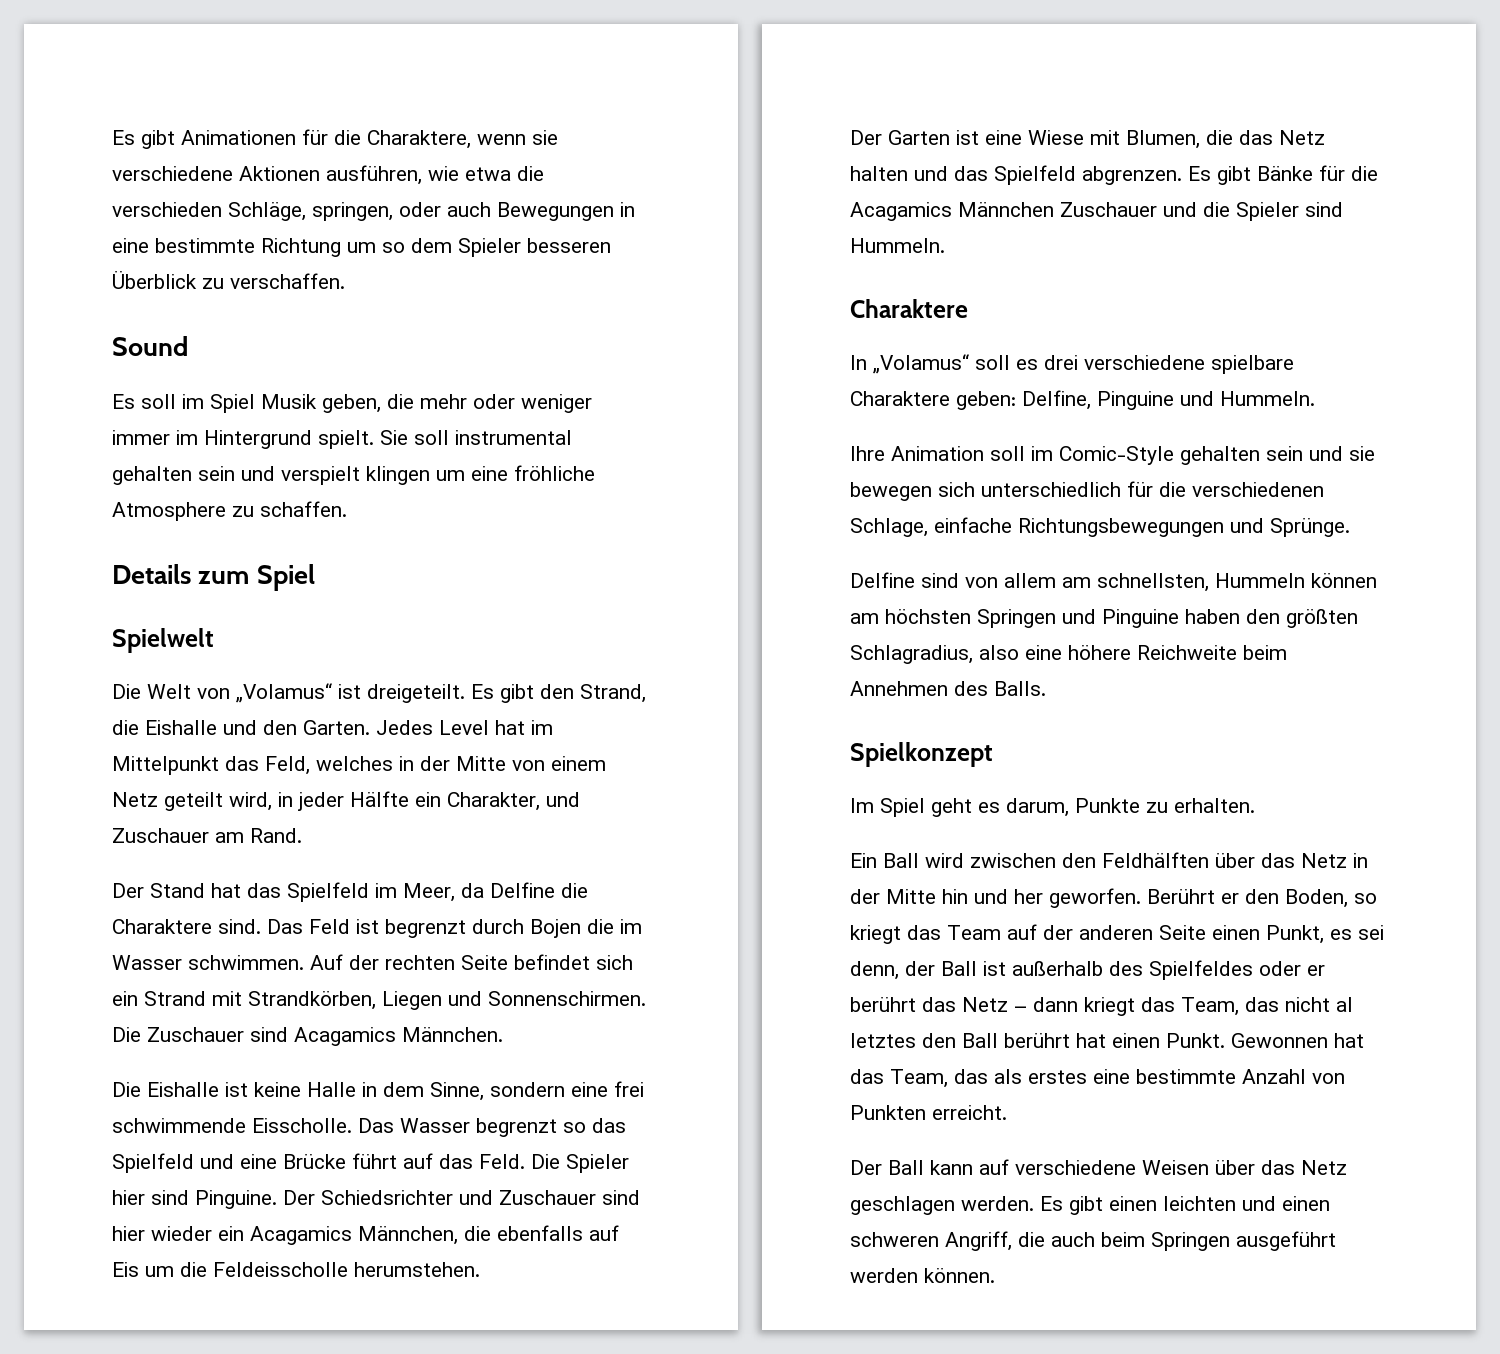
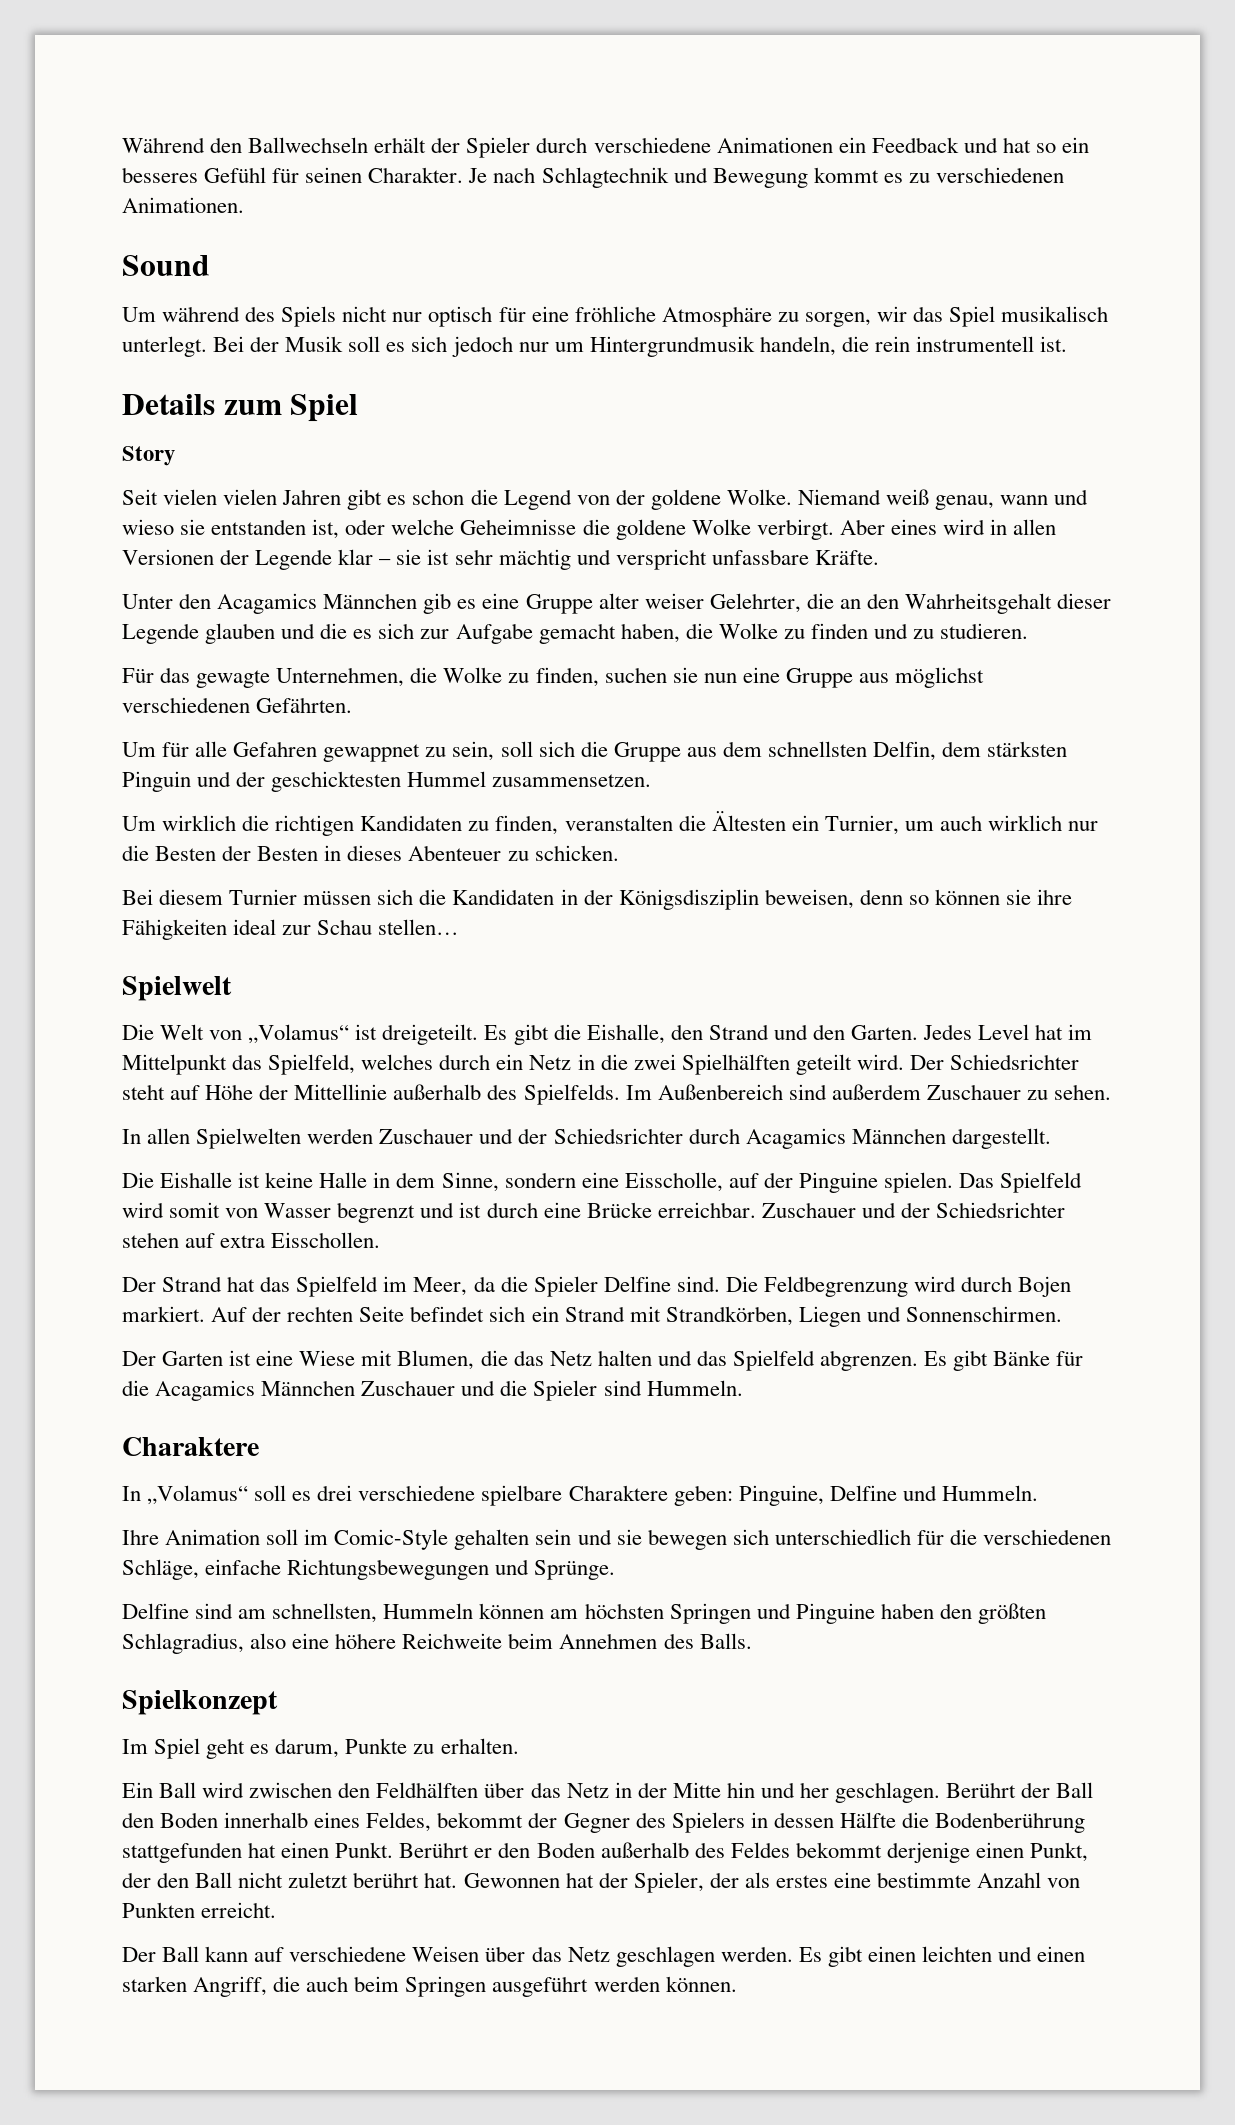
[112,129,558,149] [112,165,544,185] [112,202,635,221] [112,238,611,257] [112,271,345,289] [112,336,188,356] [112,394,592,413] [112,430,572,449] [112,465,595,485] [112,501,347,521] [112,564,315,591] Es gibt Animationen für die Charaktere, wenn sie verschiedene Aktionen ausführen, wie etwa die verschieden Schläge, springen, oder auch Bewegungen in eine bestimmte Richtung um so dem Spieler besseren Überblick zu verschaffen. // Sound // Es soll im Spiel Musik geben, die mehr oder weniger immer im Hintergrund spielt. Sie soll instrumental gehalten sein und verspielt klingen um eine fröhliche Atmosphere zu schaffen. // Details zum Spiel -> [122,137,1090,158] [122,167,1064,188] [122,197,244,213] [122,255,210,276] [122,306,1109,327] [122,336,1068,357] [122,394,359,422] [122,446,175,466] [122,489,1089,510] [122,519,1057,540] [122,549,879,570] [122,593,1112,614] [122,623,1029,644] [122,667,985,688] [122,697,353,713] [122,741,1068,762] [122,771,652,792] [122,811,1099,836] [122,845,619,861] [122,889,1073,910] [122,919,460,940] Während den Ballwechseln erhält der Spieler durch verschiedene Animationen ein Feedback und hat so ein besseres Gefühl für seinen Charakter. Je nach Schlagtechnik und Bewegung kommt es zu verschiedenen Animationen. // Sound // Um während des Spiels nicht nur optisch für eine fröhliche Atmosphäre zu sorgen, wir das Spiel musikalisch unterlegt. Bei der Musik soll es sich jedoch nur um Hintergrundmusik handeln, die rein instrumentell ist. // Details zum Spiel // Story // Seit vielen vielen Jahren gibt es schon die Legend von der goldene Wolke. Niemand weiß genau, wann und wieso sie entstanden ist, oder welche Geheimnisse die goldene Wolke verbirgt. Aber eines wird in allen Versionen der Legende klar – sie ist sehr mächtig und verspricht unfassbare Kräfte. // Unter den Acagamics Männchen gib es eine Gruppe alter weiser Gelehrter, die an den Wahrheitsgehalt dieser Legende glauben und die es sich zur Aufgabe gemacht haben, die Wolke zu finden und zu studieren. // Für das gewagte Unternehmen, die Wolke zu finden, suchen sie nun eine Gruppe aus möglichst verschiedenen Gefährten. // Um für alle Gefahren gewappnet zu sein, soll sich die Gruppe aus dem schnellsten Delfin, dem stärksten Pinguin und der geschicktesten Hummel zusammensetzen. // Um wirklich die richtigen Kandidaten zu finden, veranstalten die Ältesten ein Turnier, um auch wirklich nur die Besten der Besten in dieses Abenteuer zu schicken. // Bei diesem Turnier müssen sich die Kandidaten in der Königsdisziplin beweisen, denn so können sie ihre Fähigkeiten ideal zur Schau stellen…
[540,684,646,703] [112,720,217,735] den Strand, die Eishalle -> [553,1024,769,1044] die Eishalle, den Strand
[265,756,606,775] [112,791,580,811] [112,828,302,843] [112,883,205,898] Feld, welches in der Mitte von einem Netz geteilt wird, in jeder Hälfte ein Charakter, und Zuschauer am Rand. // Der Stand -> [268,1054,1080,1075] [122,1084,1112,1105] [122,1128,1051,1149] [122,1172,1083,1193] [122,1202,1066,1223] [122,1232,381,1248] [122,1276,223,1292] Spielfeld, welches durch ein Netz in die zwei Spielhälften geteilt wird. Der Schiedsrichter steht auf Höhe der Mittellinie außerhalb des Spielfelds. Im Außenbereich sind außerdem Zuschauer zu sehen. // In allen Spielwelten werden Zuschauer und der Schiedsrichter durch Acagamics Männchen dargestellt. // Die Eishalle ist keine Halle in dem Sinne, sondern eine Eisscholle, auf der Pinguine spielen. Das Spielfeld wird somit von Wasser begrenzt und ist durch eine Brücke erreichbar. Zuschauer und der Schiedsrichter stehen auf extra Eisschollen. // Der Strand
[490,882,588,898] [112,919,642,938] [112,955,304,970] Delfine die Charaktere sind. Das Feld ist begrenzt durch Bojen die im Wasser schwimmen. -> [500,1276,1072,1297] [122,1306,205,1322] die Spieler Delfine sind. Die Feldbegrenzung wird durch Bojen markiert.
[112,1027,503,1046] [112,1081,644,1101] [112,1118,626,1137] [112,1153,629,1173] [112,1190,640,1209] [112,1225,619,1245] [112,1262,480,1277] Die Zuschauer sind Acagamics Männchen. // Die Eishalle ist keine Halle in dem Sinne, sondern eine frei schwimmende Eisscholle. Das Wasser begrenzt so das Spielfeld und eine Brücke führt auf das Feld. Die Spieler hier sind Pinguine. Der Schiedsrichter und Zuschauer sind hier wieder ein Acagamics Männchen, die ebenfalls auf Eis um die Feldeisscholle herumstehen. -> (1062, 1314) none
[1022,390,1174,410] Delfine, Pinguine -> [738,1485,897,1506] Pinguine, Delfine
[850,518,928,537] Schlage, -> [122,1559,199,1580] Schläge,
[965,573,1056,588] von allem -> (234, 1611) none
[1049,888,1377,908] [850,924,1384,944] [850,960,1325,980] [850,997,1353,1016] [850,1033,1364,1048] [850,1069,988,1088] geworfen. Berührt er den Boden, so kriegt das Team auf der anderen Seite einen Punkt, es sei denn, der Ball ist außerhalb des Spielfeldes oder er berührt das Netz – dann kriegt das Team, das nicht al letztes den Ball berührt hat einen Punkt. Gewonnen hat das Team, das -> [835,1782,1094,1803] [122,1812,1086,1833] [122,1842,1089,1863] [122,1872,739,1893] geschlagen. Berührt der Ball den Boden innerhalb eines Feldes, bekommt der Gegner des Spielers in dessen Hälfte die Bodenberührung stattgefunden hat einen Punkt. Berührt er den Boden außerhalb des Feldes bekommt derjenige einen Punkt, der den Ball nicht zuletzt berührt hat. Gewonnen hat der Spieler, der
[850,1232,939,1247] schweren -> [122,1976,187,1992] starken

